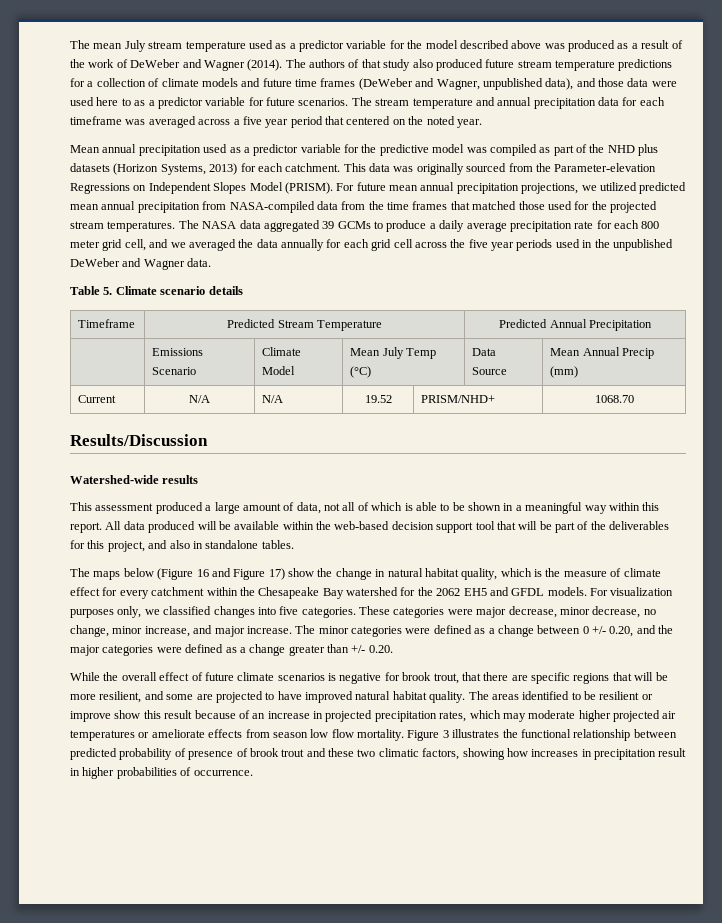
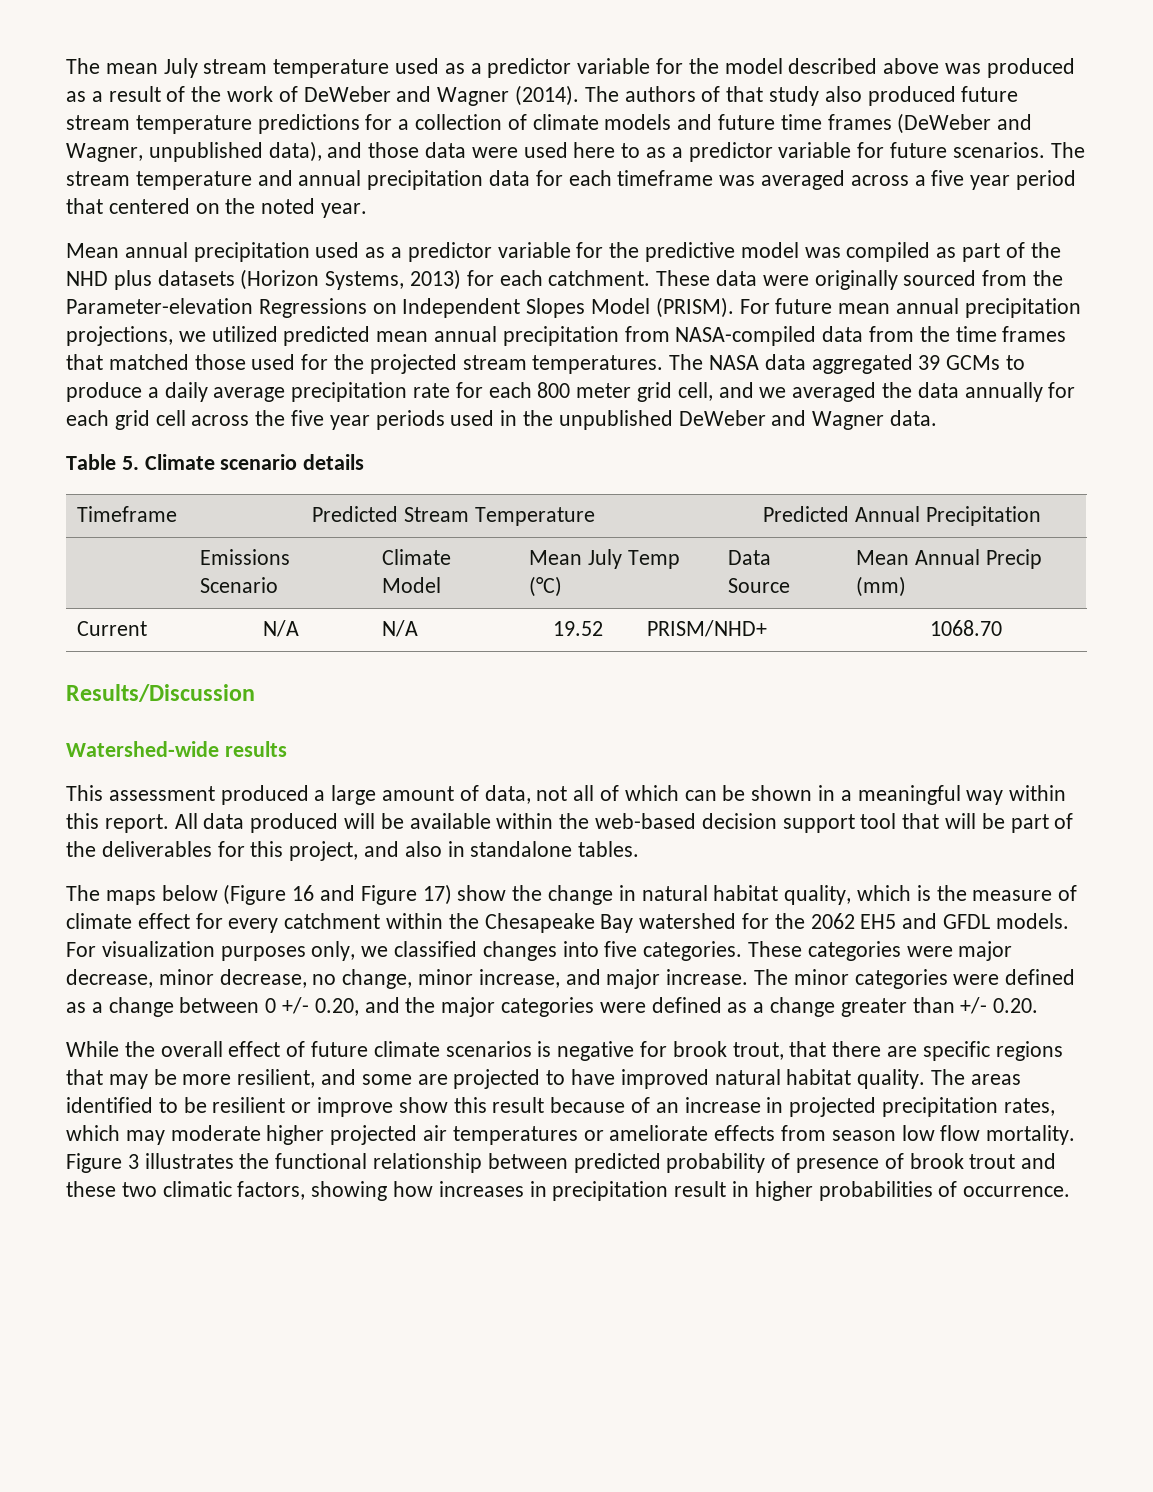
[343,163,414,172] This data was -> [656,270,809,286] These data were
[404,502,450,511] is able to -> [684,790,717,801] can
[634,672,654,681] will -> [108,1074,148,1089] may

